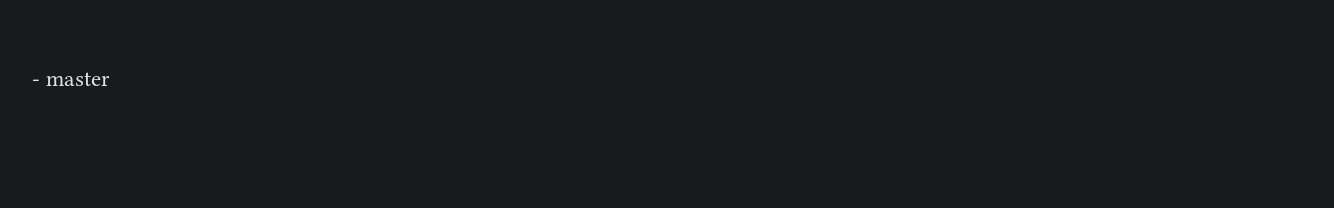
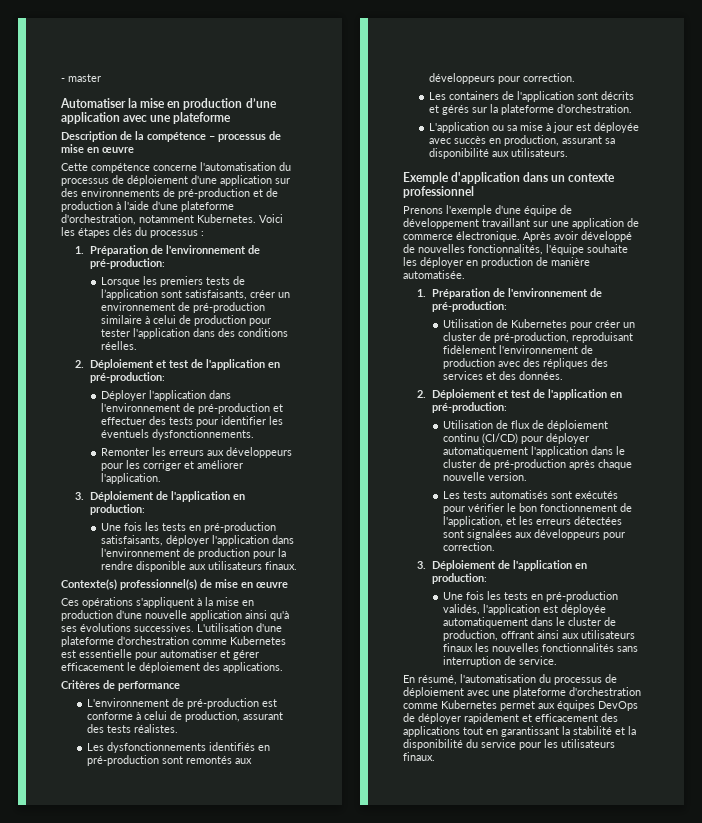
(111, 79) none -> [60,98,277,110] [61,112,232,124] [61,131,281,142] [61,144,134,153] [61,162,291,173] [61,175,290,186] [61,188,278,199] [61,201,234,212] [61,214,283,225] [61,227,204,238] [75,245,260,256] [89,258,165,269] [101,276,246,287] [101,289,291,300] [101,302,266,313] [101,315,272,326] [101,328,289,339] [101,341,138,350] [75,359,280,370] [89,372,165,383] [101,390,232,401] [101,403,284,414] [101,416,284,427] [101,429,255,440] [101,447,293,458] [101,460,244,471] [101,473,162,484] [75,491,245,502] [89,504,145,515] [101,522,277,533] [101,535,295,546] [101,548,287,559] [101,561,298,572] [61,579,288,590] [61,597,254,608] [61,610,289,621] [61,623,282,632] [61,636,286,647] [61,649,259,660] [61,662,283,673] [61,680,180,691] [87,698,278,709] [87,711,284,722] [87,724,179,733] [87,742,271,753] [87,755,253,766] [429,73,576,84] [429,91,635,102] [429,104,633,115] [429,122,640,133] [429,135,616,146] [429,148,569,159] [403,172,616,184] [403,186,474,198] [403,205,572,216] [403,218,639,229] [403,231,632,242] [403,244,628,255] [403,257,590,268] [403,270,465,279] [417,288,602,299] [431,301,507,312] [443,319,636,330] [443,332,634,343] [443,345,594,354] [443,358,609,369] [443,371,564,380] [417,389,622,400] [431,402,507,413] [443,420,609,431] [443,433,590,444] [443,446,626,457] [443,459,633,470] [443,472,528,481] [443,490,619,499] [443,503,633,514] [443,516,623,527] [443,529,626,540] [443,542,496,551] [417,560,587,571] [431,573,487,584] [443,591,619,602] [443,604,607,615] [443,617,617,628] [443,630,636,641] [443,643,639,652] [443,656,558,667] [403,674,617,685] [403,687,641,698] [403,700,638,711] [403,713,618,724] [403,726,636,737] [403,739,615,750] [403,752,435,761] // Automatiser la mise en production d’une application avec une plateforme // Description de la compétence – processus de mise en œuvre // Cette compétence concerne l'automatisation du processus de déploiement d'une application sur des environnements de pré-production et de production à l'aide d'une plateforme d'orchestration, notamment Kubernetes. Voici les étapes clés du processus : // 1. Préparation de l'environnement de pré-production: // Lorsque les premiers tests de l’application sont satisfaisants, créer un environnement de pré-production similaire à celui de production pour tester l'application dans des conditions réelles. // 2. Déploiement et test de l'application en pré-production: // Déployer l'application dans l'environnement de pré-production et effectuer des tests pour identifier les éventuels dysfonctionnements. // Remonter les erreurs aux développeurs pour les corriger et améliorer l'application. // 3. Déploiement de l'application en production: // Une fois les tests en pré-production satisfaisants, déployer l'application dans l'environnement de production pour la rendre disponible aux utilisateurs finaux. // Contexte(s) professionnel(s) de mise en œuvre // Ces opérations s'appliquent à la mise en production d'une nouvelle application ainsi qu'à ses évolutions successives. L'utilisation d'une plateforme d'orchestration comme Kubernetes est essentielle pour automatiser et gérer efficacement le déploiement des applications. // Critères de performance // L'environnement de pré-production est conforme à celui de production, assurant des tests réalistes. // Les dysfonctionnements identifiés en pré-production sont remontés aux développeurs pour correction. // Les containers de l'application sont décrits et gérés sur la plateforme d'orchestration. // L'application ou sa mise à jour est déployée avec succès en production, assurant sa disponibilité aux utilisateurs. // Exemple d'application dans un contexte professionnel // Prenons l'exemple d'une équipe de développement travaillant sur une application de commerce électronique. Après avoir développé de nouvelles fonctionnalités, l'équipe souhaite les déployer en production de manière automatisée. // 1. Préparation de l'environnement de pré-production: // Utilisation de Kubernetes pour créer un cluster de pré-production, reproduisant fidèlement l'environnement de production avec des répliques des services et des données. // 2. Déploiement et test de l'application en pré-production: // Utilisation de flux de déploiement continu (CI/CD) pour déployer automatiquement l'application dans le cluster de pré-production après chaque nouvelle version. // Les tests automatisés sont exécutés pour vérifier le bon fonctionnement de l'application, et les erreurs détectées sont signalées aux développeurs pour correction. // 3. Déploiement de l'application en production: // Une fois les tests en pré-production validés, l'application est déployée automatiquement dans le cluster de production, offrant ainsi aux utilisateurs finaux les nouvelles fonctionnalités sans interruption de service. // En résumé, l'automatisation du processus de déploiement avec une plateforme d'orchestration comme Kubernetes permet aux équipes DevOps de déployer rapidement et efficacement des applications tout en garantissant la stabilité et la disponibilité du service pour les utilisateurs finaux.

